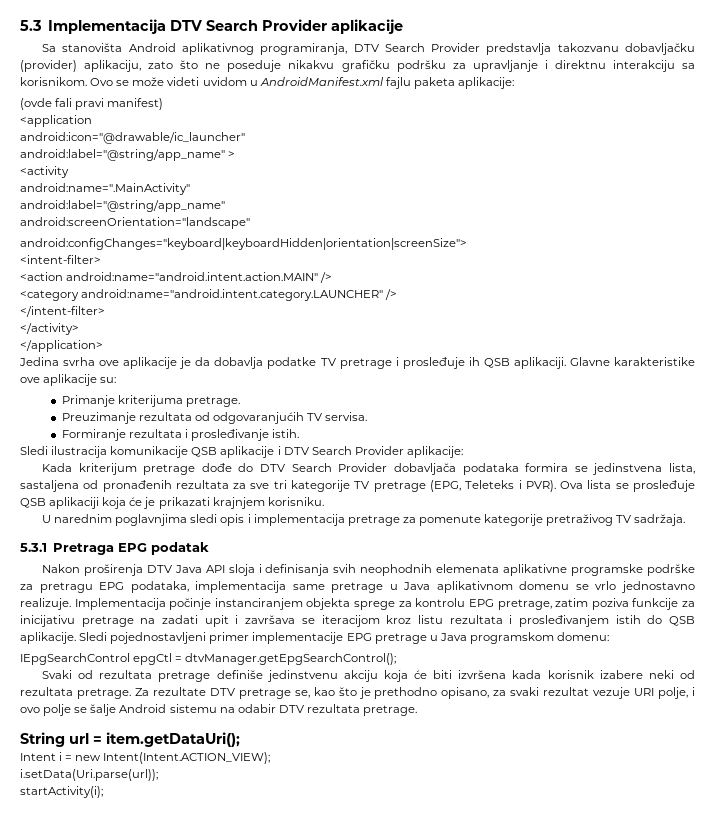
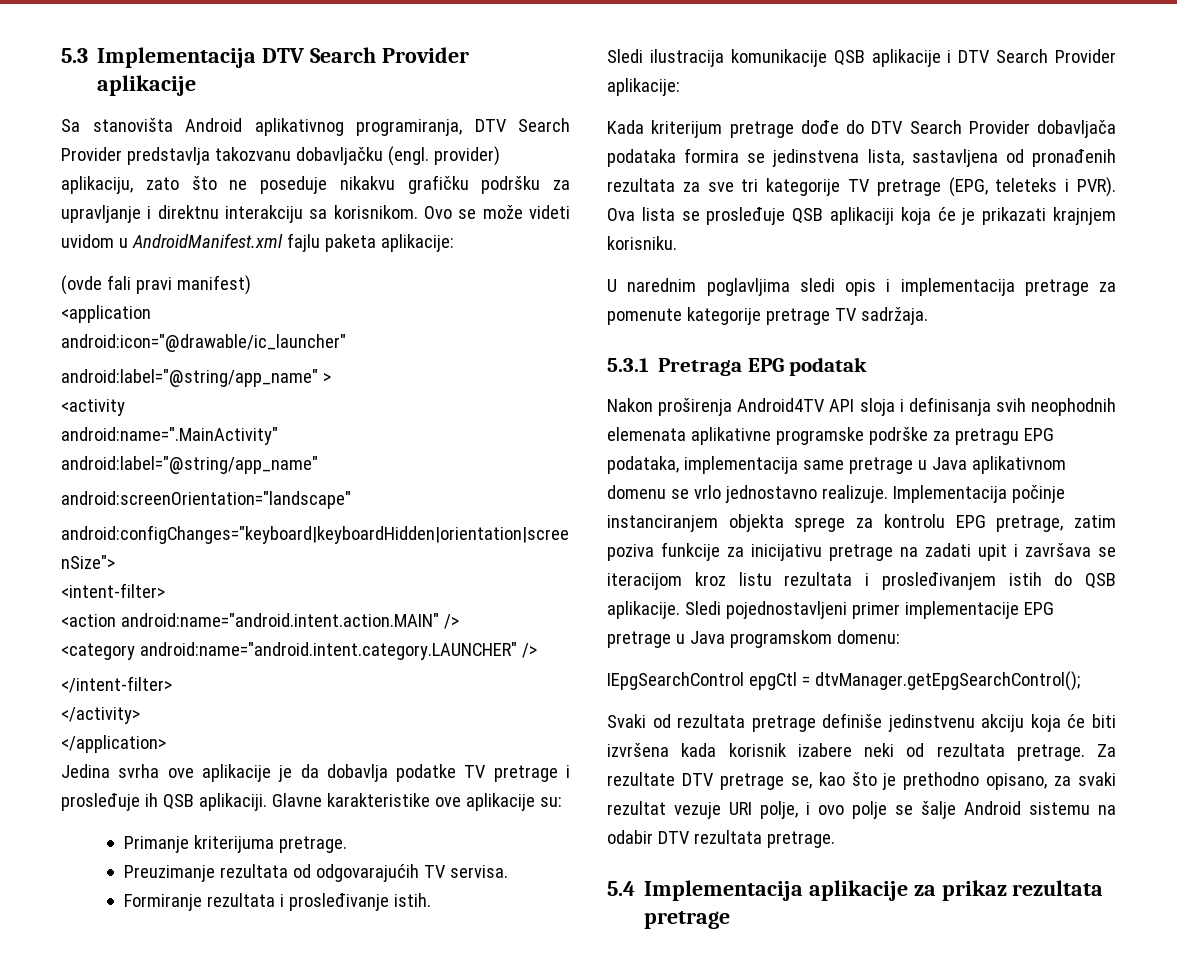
[20,60,77,72] (provider) -> [387,146,500,166] (engl. provider)
[212,412,304,424] odgovaranjućih -> [315,864,419,882] odgovarajućih
[20,480,79,492] sastaljena -> [911,149,998,167] sastavljena
[465,480,515,489] Teleteks -> [995,178,1058,192] teleteks
[115,514,188,526] poglavnjima -> [706,278,790,296] poglavljima
[546,514,614,526] pretraživog -> [765,308,830,325] pretrage
[146,565,202,573] DTV Java -> [737,398,825,412] Android4TV
[20,732,240,747] [20,752,271,764] [20,769,158,781] [20,786,103,798] String url = item.getDataUri(); // Intent i = new Intent(Intent.ACTION_VIEW); // i.setData(Uri.parse(url)); // startActivity(i); -> [607,880,1104,901] [644,911,731,929] 5.4 Implementacija aplikacije za prikaz rezultata pretrage

